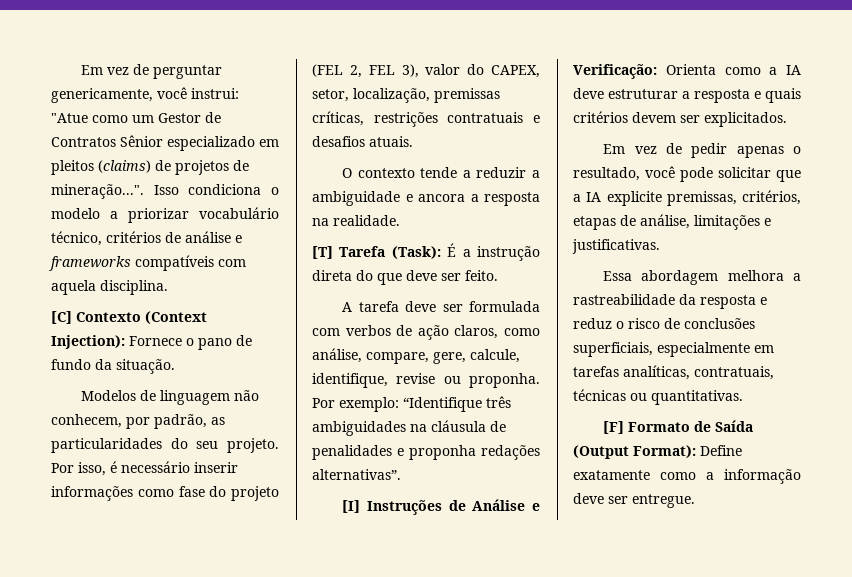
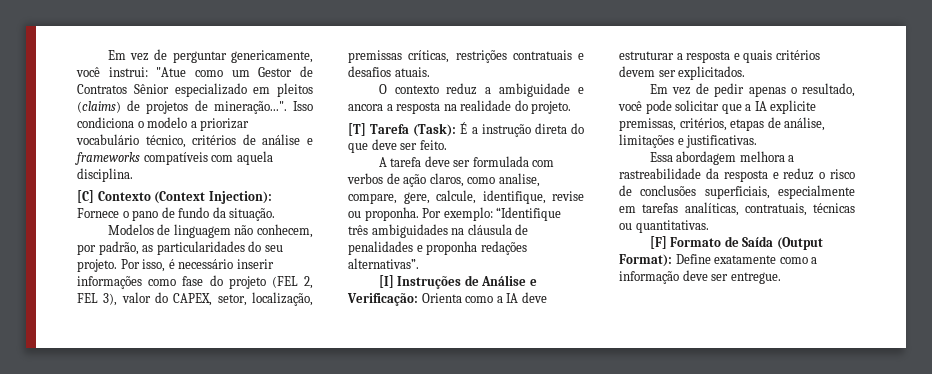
[420,167,527,178] tende a reduzir -> [446,83,478,95] reduz
[333,215,400,226] realidade. -> [460,100,572,114] realidade do projeto.
[312,348,362,363] análise, -> [498,173,540,187] analise,

